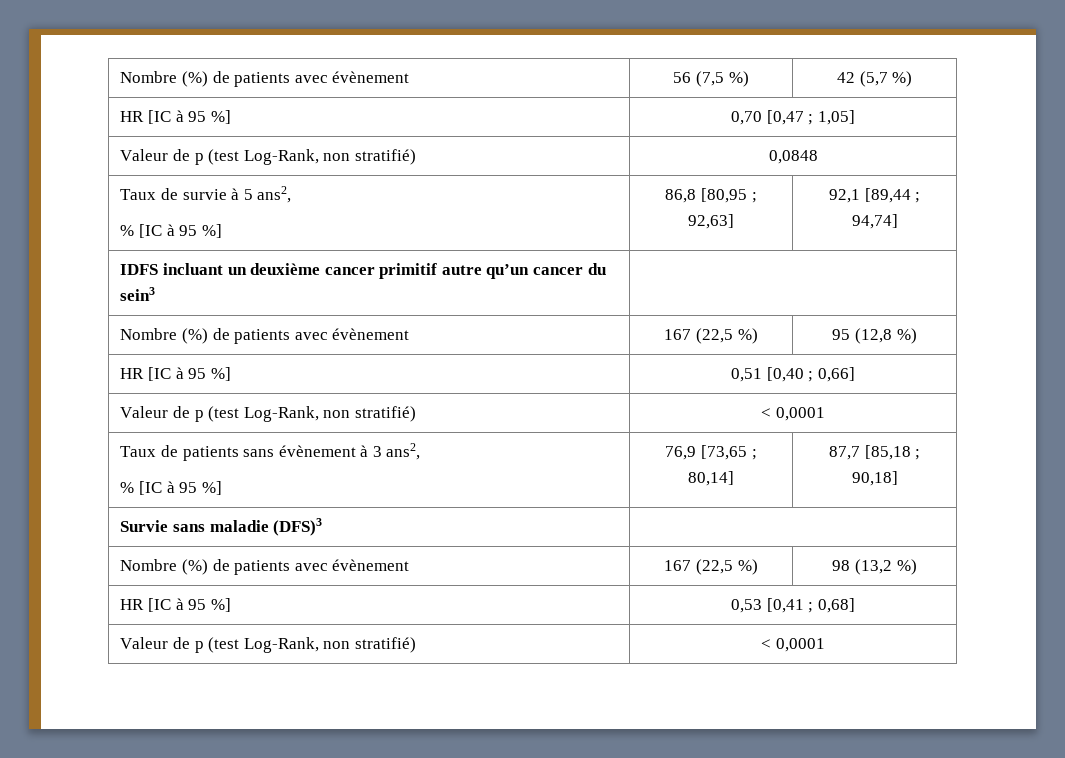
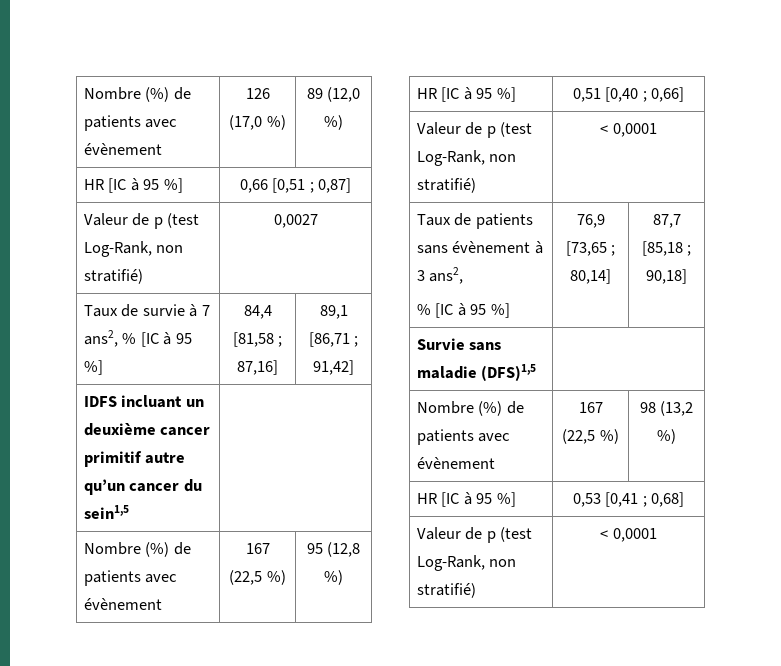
[120,71,410,87] [673,71,749,87] [836,71,913,87] [120,110,231,124] [731,110,855,125] [120,149,416,165] [768,150,818,164] Nombre (%) de patients avec évènement | 56 (7,5 %) | 42 (5,7 %) // HR [IC à 95 %] | 0,70 [0,47 ; 1,05] // Valeur de p (test Log-Rank, non stratifié) | 0,0848 -> [83,87,191,102] [83,115,178,131] [83,143,162,155] [245,88,270,99] [229,115,286,130] [306,87,361,102] [324,115,343,130] [83,178,183,193] [239,178,352,193] [83,213,200,229] [83,241,184,257] [83,269,143,284] [273,214,318,228] Nombre (%) de patients avec évènement | 126 (17,0 %) | 89 (12,0 %) // HR [IC à 95 %] | 0,66 [0,51 ; 0,87] // Valeur de p (test Log-Rank, non stratifié) | 0,0027
[243,186,292,203] [120,224,222,238] [665,188,757,203] [688,214,734,229] [828,188,921,203] [851,214,898,229] 5 ans2, // % [IC à 95 %] | 86,8 [80,95 ; 92,63] | 92,1 [89,44 ; 94,74] -> [201,305,210,316] [83,330,192,347] [83,360,103,375] [243,305,272,319] [232,332,283,347] [237,360,278,375] [319,305,348,319] [308,332,359,347] [313,360,354,375] 7 ans2, % [IC à 95 %] | 84,4 [81,58 ; 87,16] | 89,1 [86,71 ; 91,42]
[120,287,156,301] sein3 -> [83,505,129,519] sein1,5
[273,518,323,536] (DFS)3 -> [481,364,537,381] (DFS)1,5

